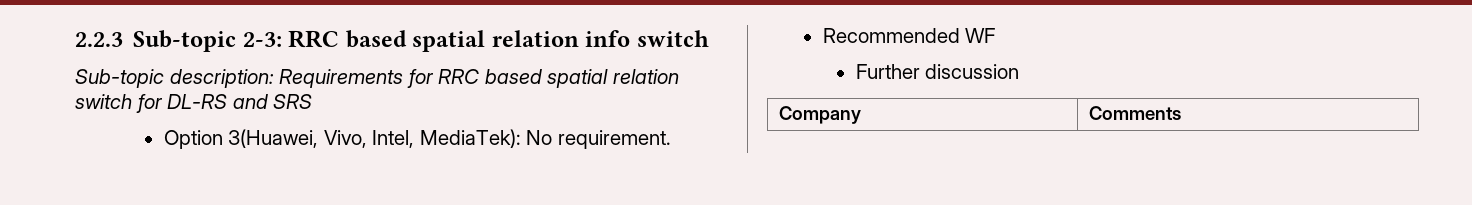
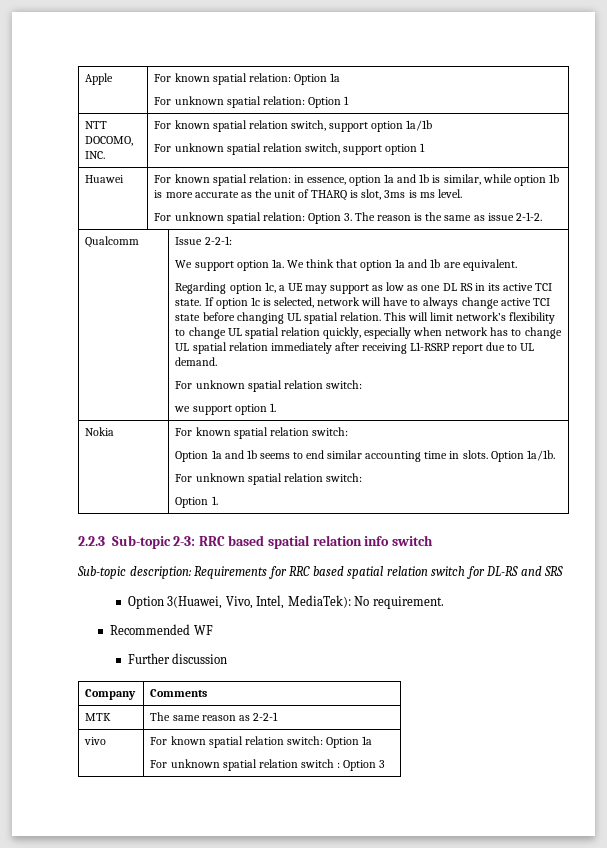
(75, 39) none -> [85,73,114,85] [154,73,340,85] [154,96,349,108] [85,121,108,129] [85,136,134,146] [85,151,106,159] [154,120,433,132] [154,143,426,155] [85,175,125,183] [154,174,559,186] [154,189,462,201] [154,212,542,224] [85,236,140,248] [175,236,232,245] [175,259,517,271] [175,282,553,294] [175,297,550,309] [175,312,556,324] [175,327,562,339] [175,342,535,354] [175,357,218,366] [175,380,362,392] [174,403,276,415] [85,427,115,436] [175,427,348,439] [175,450,555,462] [175,473,362,485] [175,496,218,508] Apple | For known spatial relation: Option 1a // For unknown spatial relation: Option 1 // NTT DOCOMO, INC. | For known spatial relation switch, support option 1a/1b // For unknown spatial relation switch, support option 1 // Huawei | For known spatial relation: in essence, option 1a and 1b is similar, while option 1b is more accurate as the unit of THARQ is slot, 3ms is ms level. // For unknown spatial relation: Option 3. The reason is the same as issue 2-1-2. // Qualcomm | Issue 2-2-1: // We support option 1a. We think that option 1a and 1b are equivalent. // Regarding option 1c, a UE may support as low as one DL RS in its active TCI state. If option 1c is selected, network will have to always change active TCI state before changing UL spatial relation. This will limit network’s flexibility to change UL spatial relation quickly, especially when network has to change UL spatial relation immediately after receiving L1-RSRP report due to UL demand. // For unknown spatial relation switch: // we support option 1. // Nokia | For known spatial relation switch: // Option 1a and 1b seems to end similar accounting time in slots. Option 1a/1b. // For unknown spatial relation switch: // Option 1. //
(1181, 113) none -> [85,713,112,721] [150,712,278,721] [84,737,107,745] [150,736,373,748] [150,759,386,771] // MTK | The same reason as 2-2-1 // vivo | For known spatial relation switch: Option 1a // For unknown spatial relation switch : Option 3

